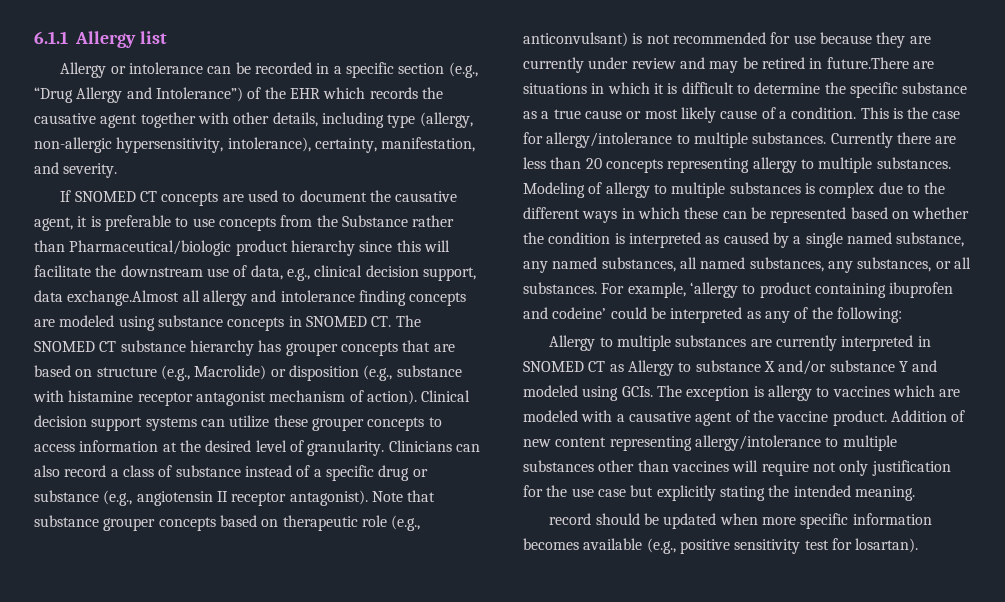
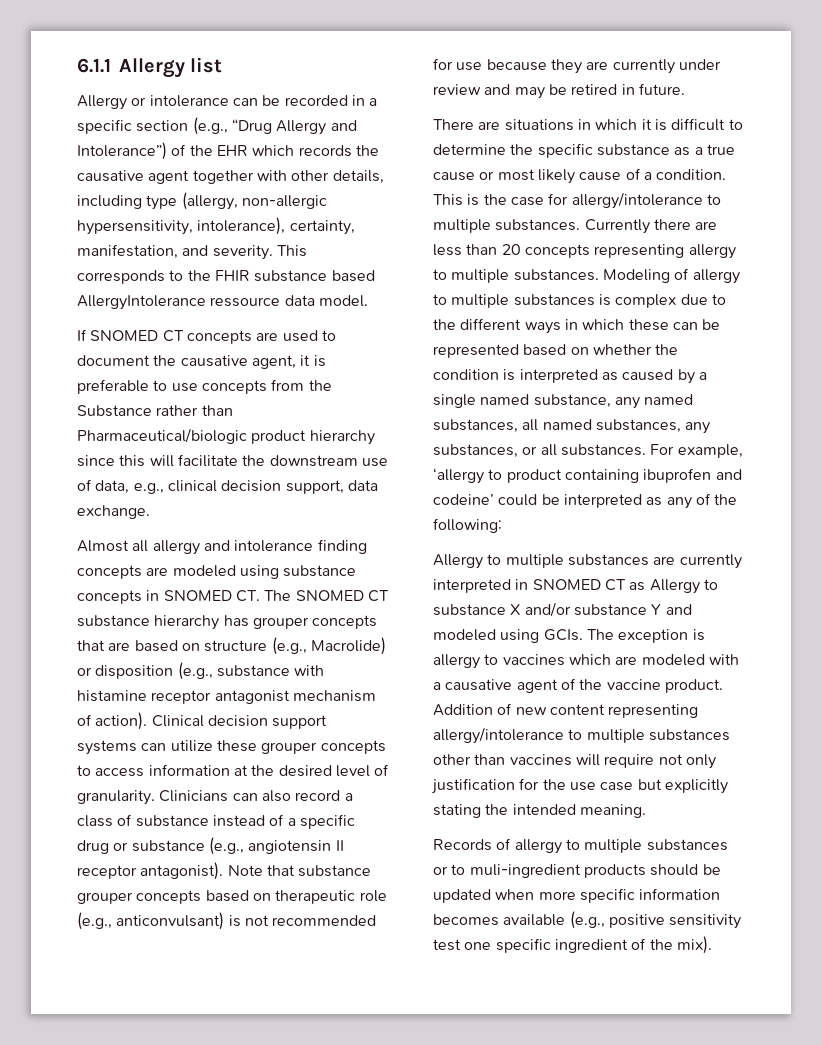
(118, 170) none -> [276,245,307,257] [77,270,375,284] [77,295,368,310] This corresponds to the FHIR substance based AllergyIntolerance ressource data model.
[67,290,180,306] exchange.Almost -> [77,505,150,519] [77,540,129,552] exchange. // Almost
[826,57,909,69] future.There -> [638,83,685,95] [433,119,474,130] future. // There
[549,513,592,525] record -> [433,838,728,854] [433,864,646,878] Records of allergy to multiple substances or to muli-ingredient products
[831,538,919,553] for losartan). -> [464,936,712,954] one specific ingredient of the mix).

